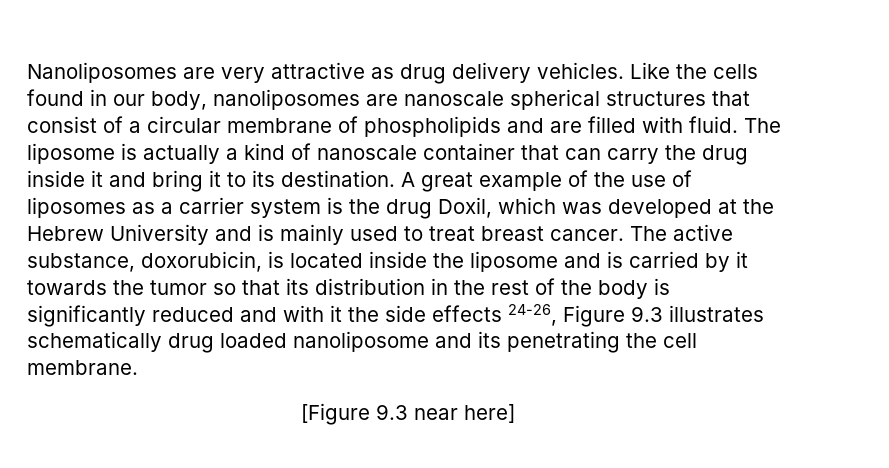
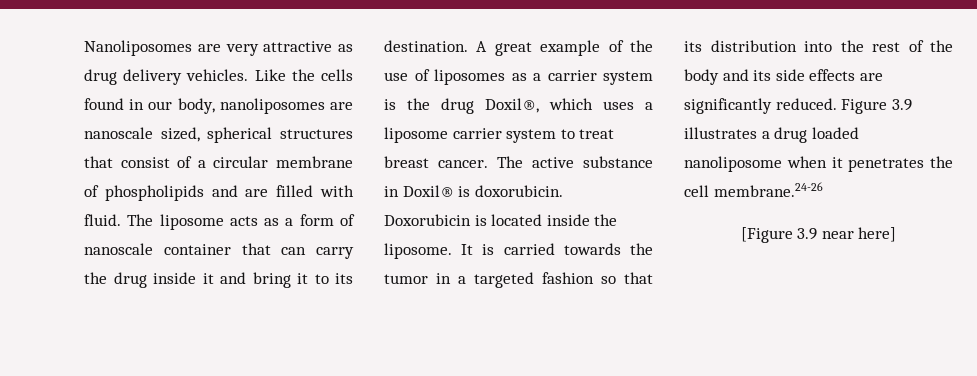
(504, 98) none -> [160,127,200,142] sized,
[121,143,285,164] is actually a kind -> [229,214,334,226] acts as a form
[438,197,774,218] [27,224,398,245] Doxil, which was developed at the Hebrew University and is mainly used -> [485,98,653,113] [384,127,557,143] Doxil®, which uses a liposome carrier system
[27,251,748,272] [27,280,207,295] substance, doxorubicin, is located inside the liposome and is carried by it towards the tumor -> [583,156,653,168] [384,185,563,197] [384,214,618,226] [384,243,653,259] [384,272,594,288] substance in Doxil® is doxorubicin. Doxorubicin is located inside the liposome. It is carried towards the tumor in a targeted fashion
[431,278,448,295] in -> [804,41,832,52] into
[654,278,670,295] [27,304,764,327] [27,331,620,353] is significantly reduced and with it the side effects 24-26, Figure 9.3 illustrates schematically drug loaded nanoliposome and its penetrating -> [722,69,883,81] [684,98,912,114] [684,127,859,143] [684,156,925,172] and its side effects are significantly reduced. Figure 3.9 illustrates a drug loaded nanoliposome when it penetrates
[27,360,138,375] membrane. -> [713,182,823,197] membrane.24-26
[376,404,408,420] 9.3 -> [797,228,818,240] 3.9

